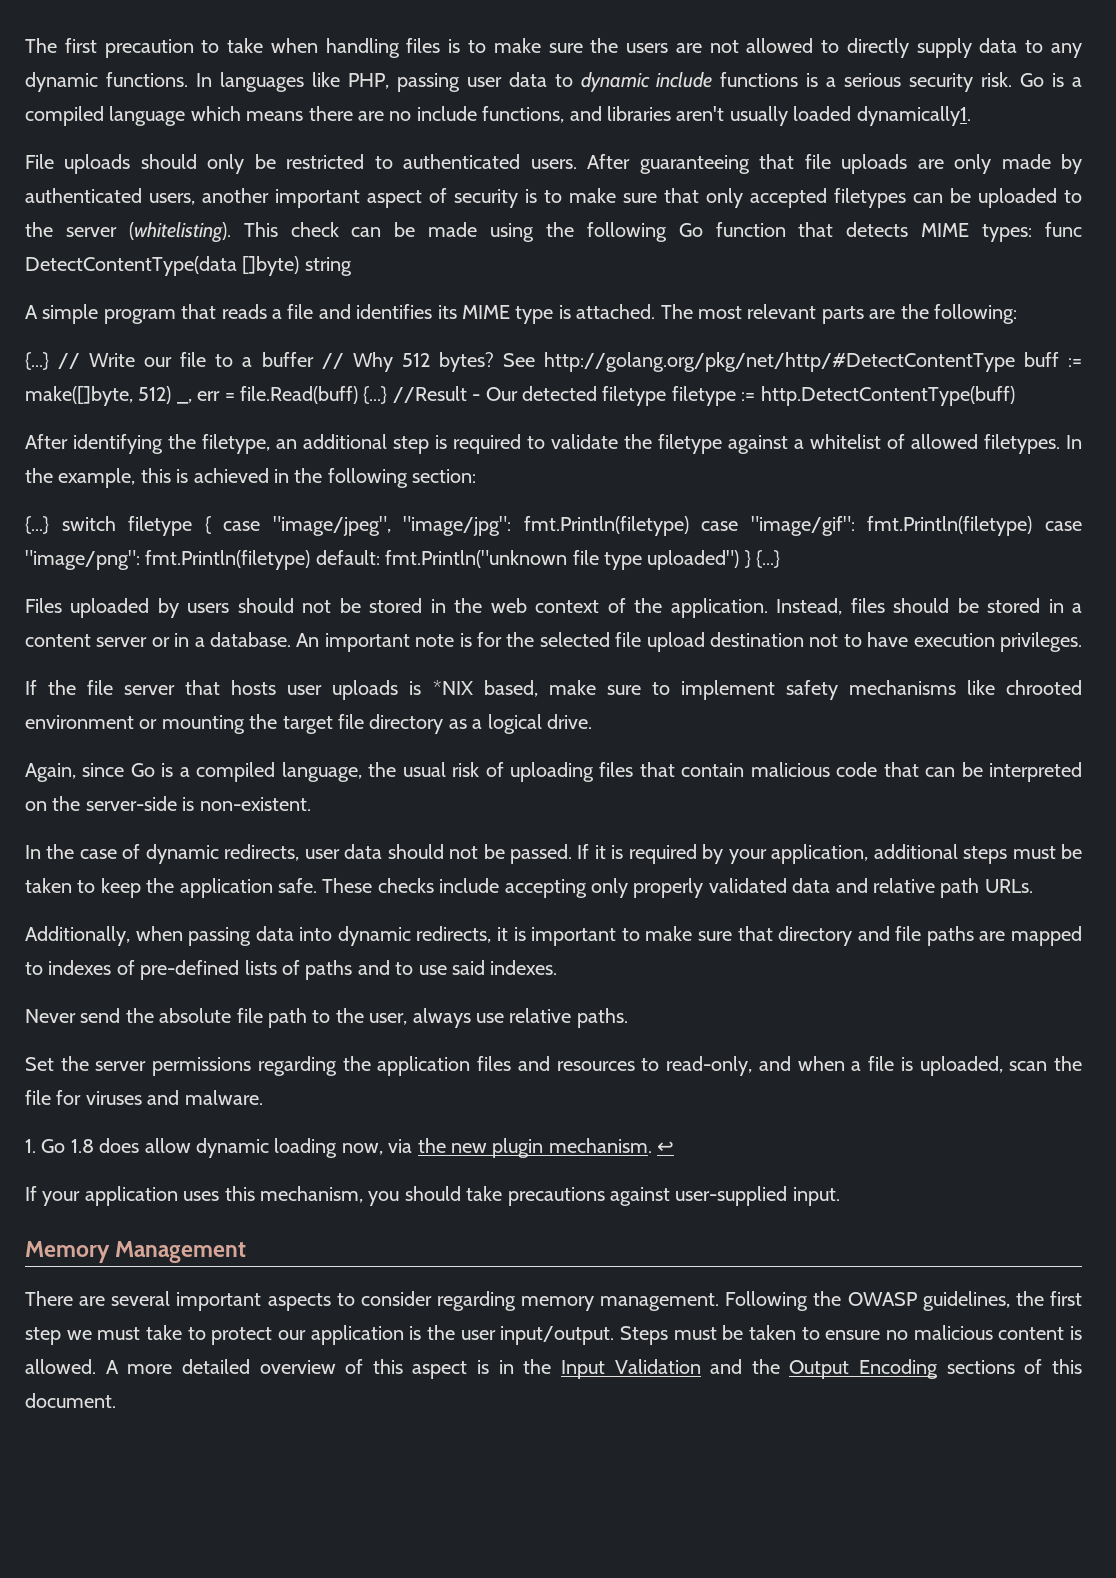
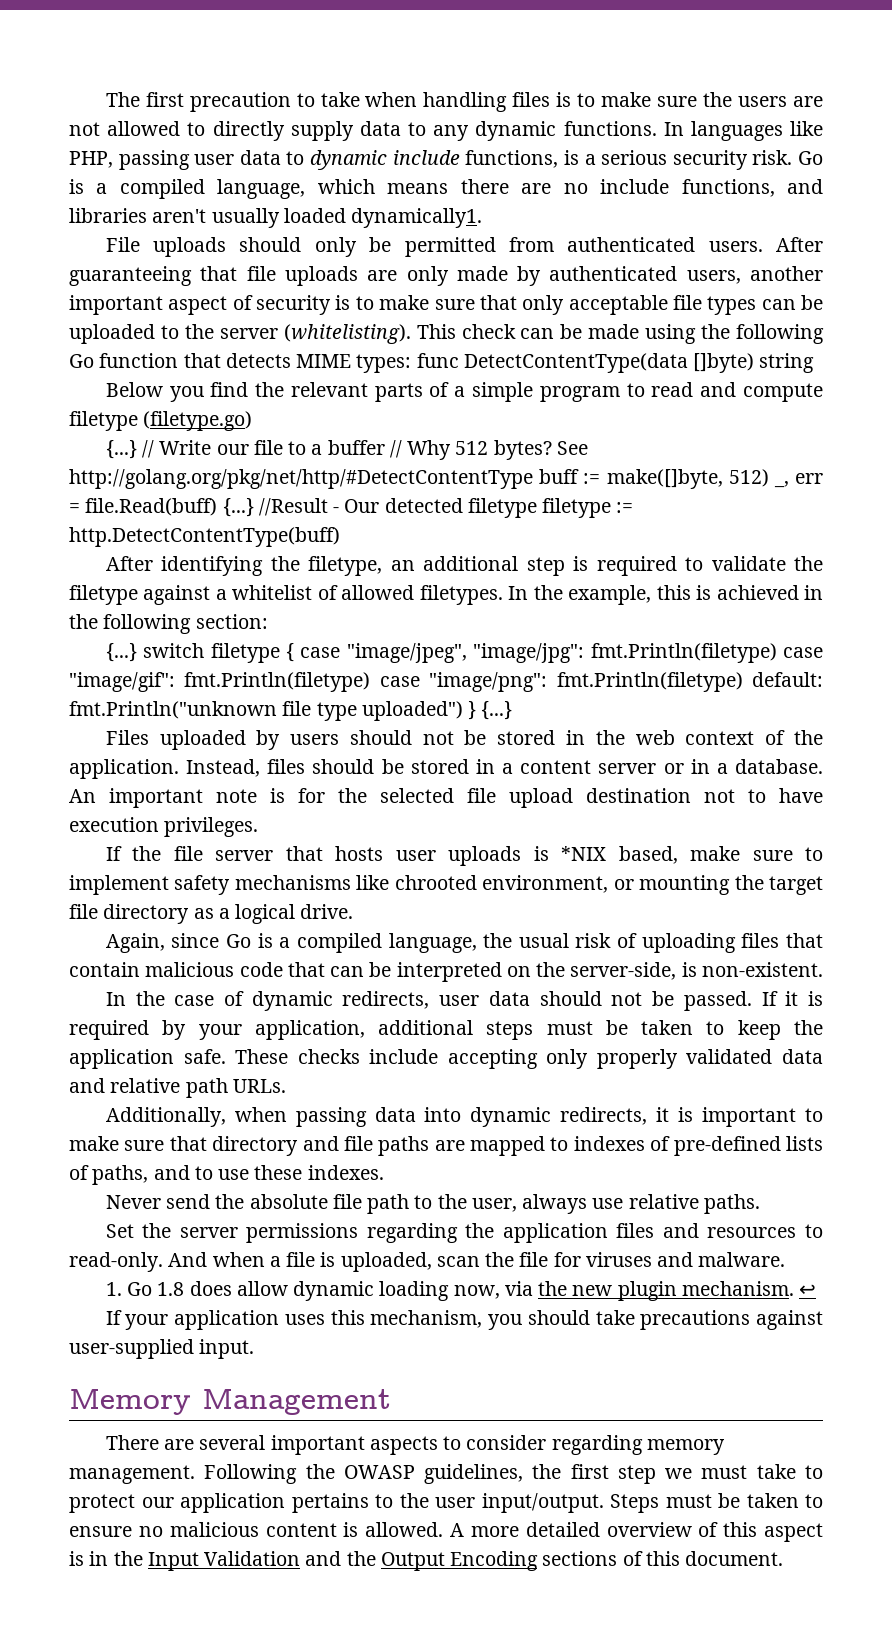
[720,72,799,87] functions -> [465,150,559,168] functions,
[109,106,186,126] language -> [217,179,306,199] language,
[286,154,393,169] restricted to -> [404,237,554,257] permitted from
[750,188,906,208] accepted filetypes -> [568,295,757,315] acceptable file types
[25,304,1017,324] A simple program that reads a file and identifies its MIME type is attached. The most relevant parts are the following: -> [105,382,824,402] [69,411,253,431] Below you find the relevant parts of a simple program to read and compute filetype (filetype.go)
[25,715,134,729] environment -> [482,875,609,893] environment,
[85,796,177,811] server-side -> [570,962,677,980] server-side,
[305,960,353,980] paths -> [92,1165,149,1185] paths,
[451,960,485,975] said -> [254,1165,303,1180] these
[666,1056,791,1076] read-only, and -> [69,1252,208,1272] read-only. And
[409,1326,422,1340] is -> [291,1493,393,1513] pertains to

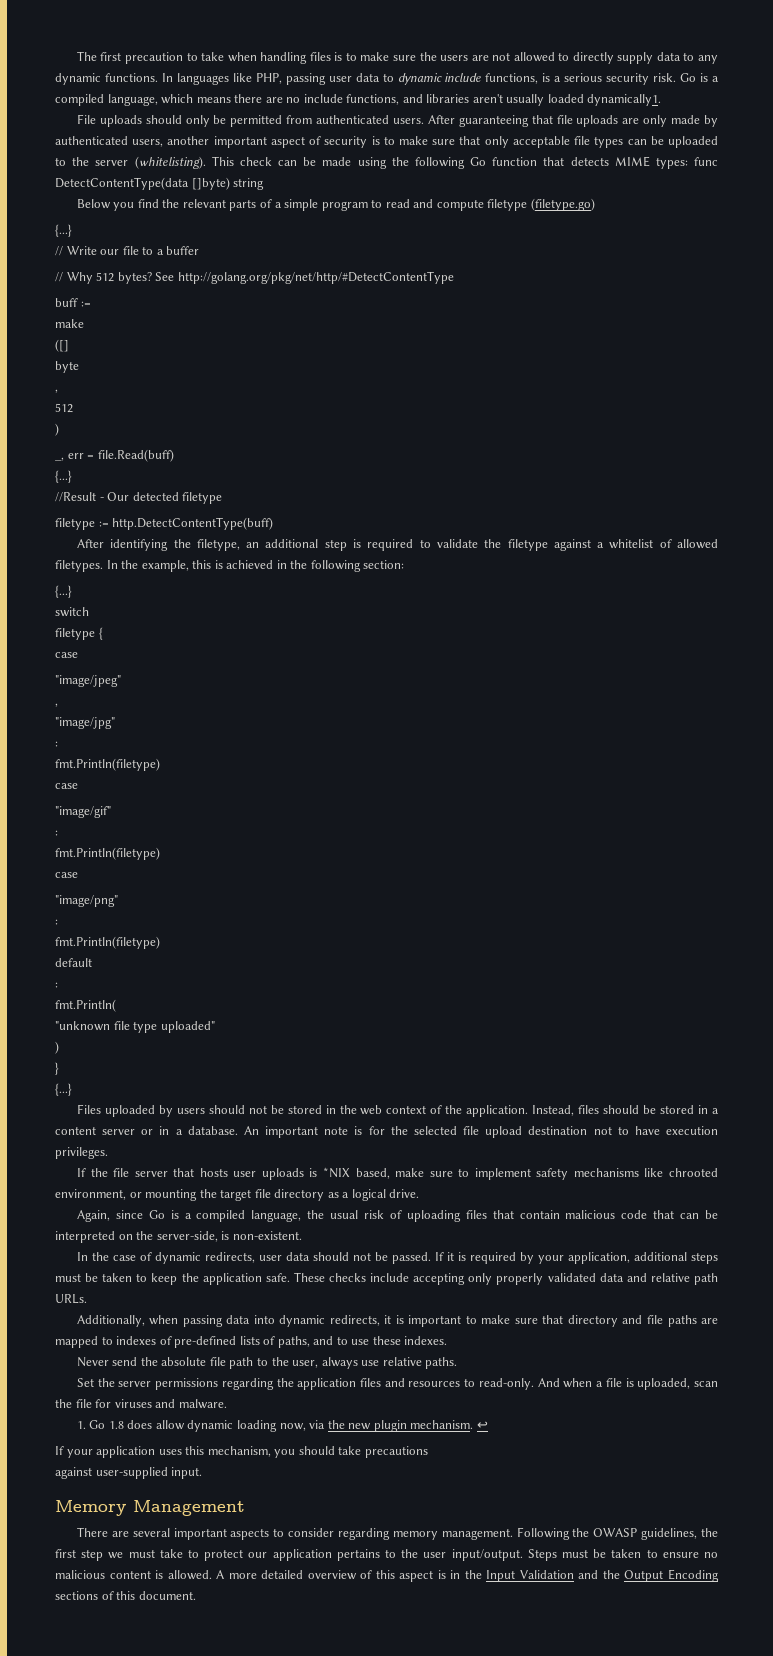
(137, 449) none -> (72, 230) //
(385, 447) none -> (200, 250) //
(533, 479) none -> (454, 277) //
[606,469,769,489] make([]byte, 512) -> [55,319,84,328] [55,339,69,352] [55,361,79,373] [55,389,58,393] [55,403,73,413] [55,423,59,436] // make // ([] // byte // , // 512 // ) //
[222,498,254,517] {...} -> [55,470,72,483] // {...} //
(537, 508) none -> (223, 498) //
(137, 652) none -> (72, 591) //
(205, 650) none -> (89, 612) //
[300,643,823,663] [69,672,824,692] [69,701,463,721] case "image/jpeg", "image/jpg": fmt.Println(filetype) case "image/gif": fmt.Println(filetype) case "image/png": fmt.Println(filetype) default: fmt.Println("unknown file type uploaded") -> [55,652,78,658] [55,675,121,687] [55,703,58,707] [55,717,115,729] [55,741,58,747] [55,758,160,771] [55,783,78,789] [55,806,111,818] [55,830,58,836] [55,847,160,860] [55,872,78,878] [55,895,118,907] [55,919,58,925] [55,936,160,949] [55,958,92,967] [55,982,58,988] [55,999,116,1012] [55,1021,215,1033] [55,1041,59,1054] // case // "image/jpeg" // , // "image/jpg" // : // fmt.Println(filetype) // case // "image/gif" // : // fmt.Println(filetype) // case // "image/png" // : // fmt.Println(filetype) // default // : // fmt.Println( // "unknown file type uploaded" // ) //
(477, 710) none -> (59, 1068) //
(751, 1320) none -> (428, 1452) //

